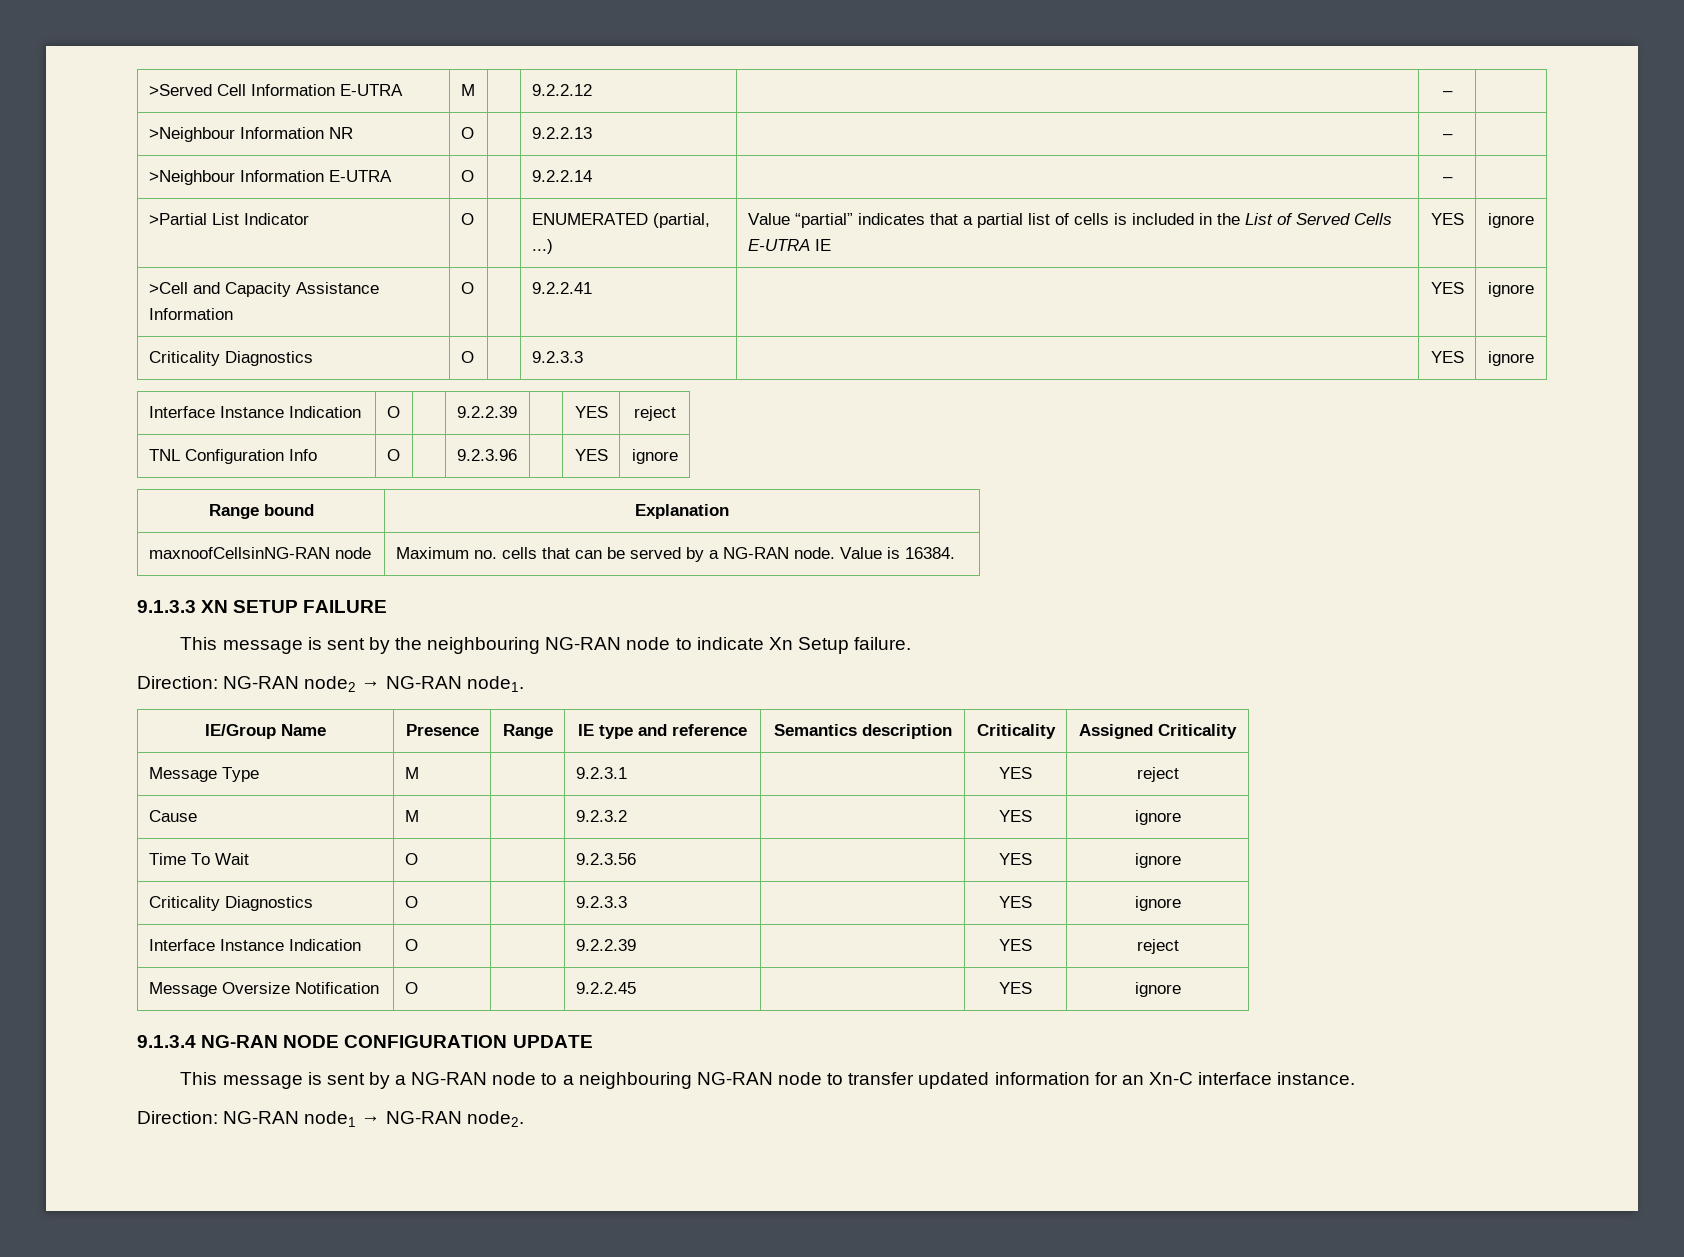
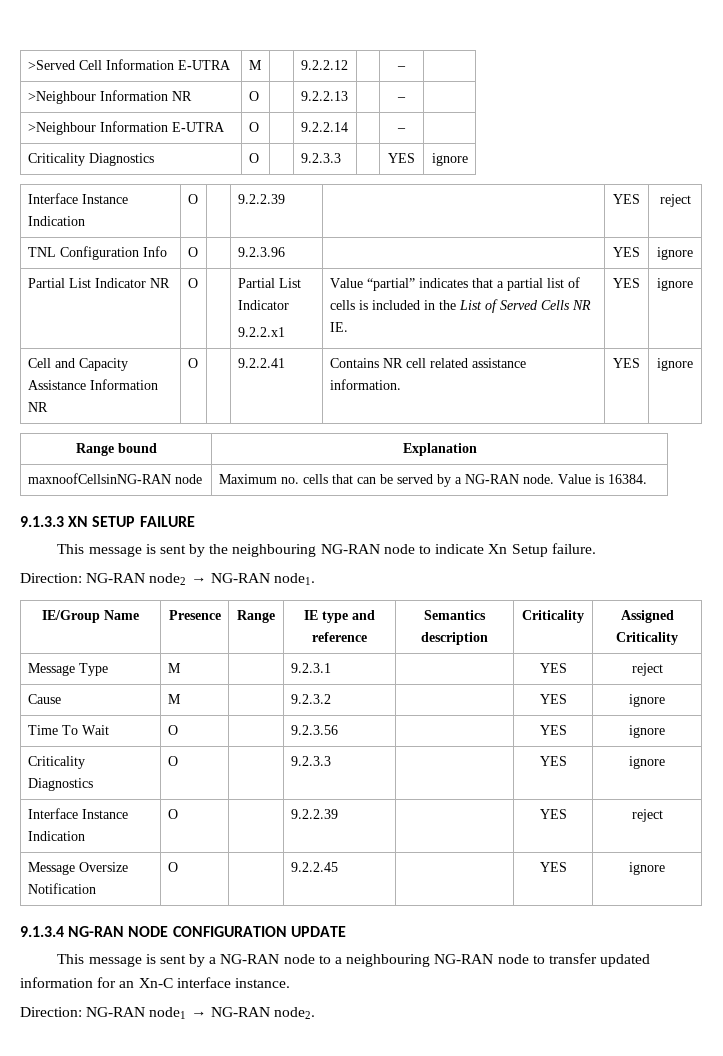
[148,213,309,225] [460,213,474,225] [531,213,710,228] [531,239,553,254] [747,213,1392,228] [747,239,831,251] [1430,213,1464,225] [1488,213,1534,228] [148,282,379,297] [148,308,233,320] [460,282,474,294] [531,282,592,294] [1430,282,1464,294] [1488,282,1534,297] // >Partial List Indicator | O | | ENUMERATED (partial, ...) | Value “partial” indicates that a partial list of cells is included in the List of Served Cells E-UTRA IE | YES | ignore // >Cell and Capacity Assistance Information | O | | 9.2.2.41 | | YES | ignore -> (406, 130) none
(678, 456) none -> [27,278,170,288] [187,278,198,288] [237,278,301,288] [237,300,289,310] [237,327,285,337] [329,277,580,291] [329,299,591,313] [329,322,348,332] [613,278,640,288] [657,278,693,291] [27,358,128,371] [27,379,158,390] [27,402,48,412] [187,358,198,368] [237,358,285,368] [329,358,526,368] [329,379,401,390] [613,358,640,368] [657,358,693,371] // Partial List Indicator NR | O | | Partial List Indicator // 9.2.2.x1 | Value “partial” indicates that a partial list of cells is included in the List of Served Cells NR IE. | YES | ignore // Cell and Capacity Assistance Information NR | O | | 9.2.2.41 | Contains NR cell related assistance information. | YES | ignore

